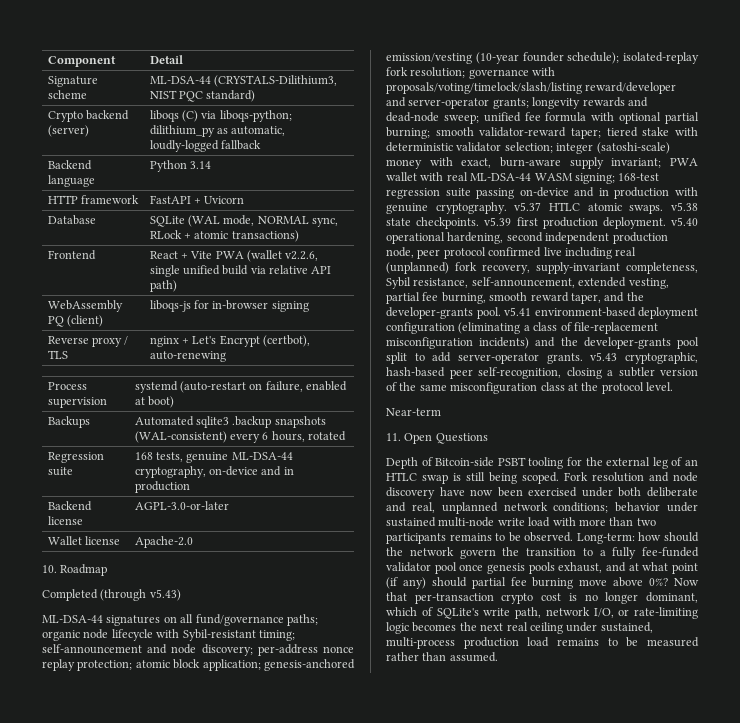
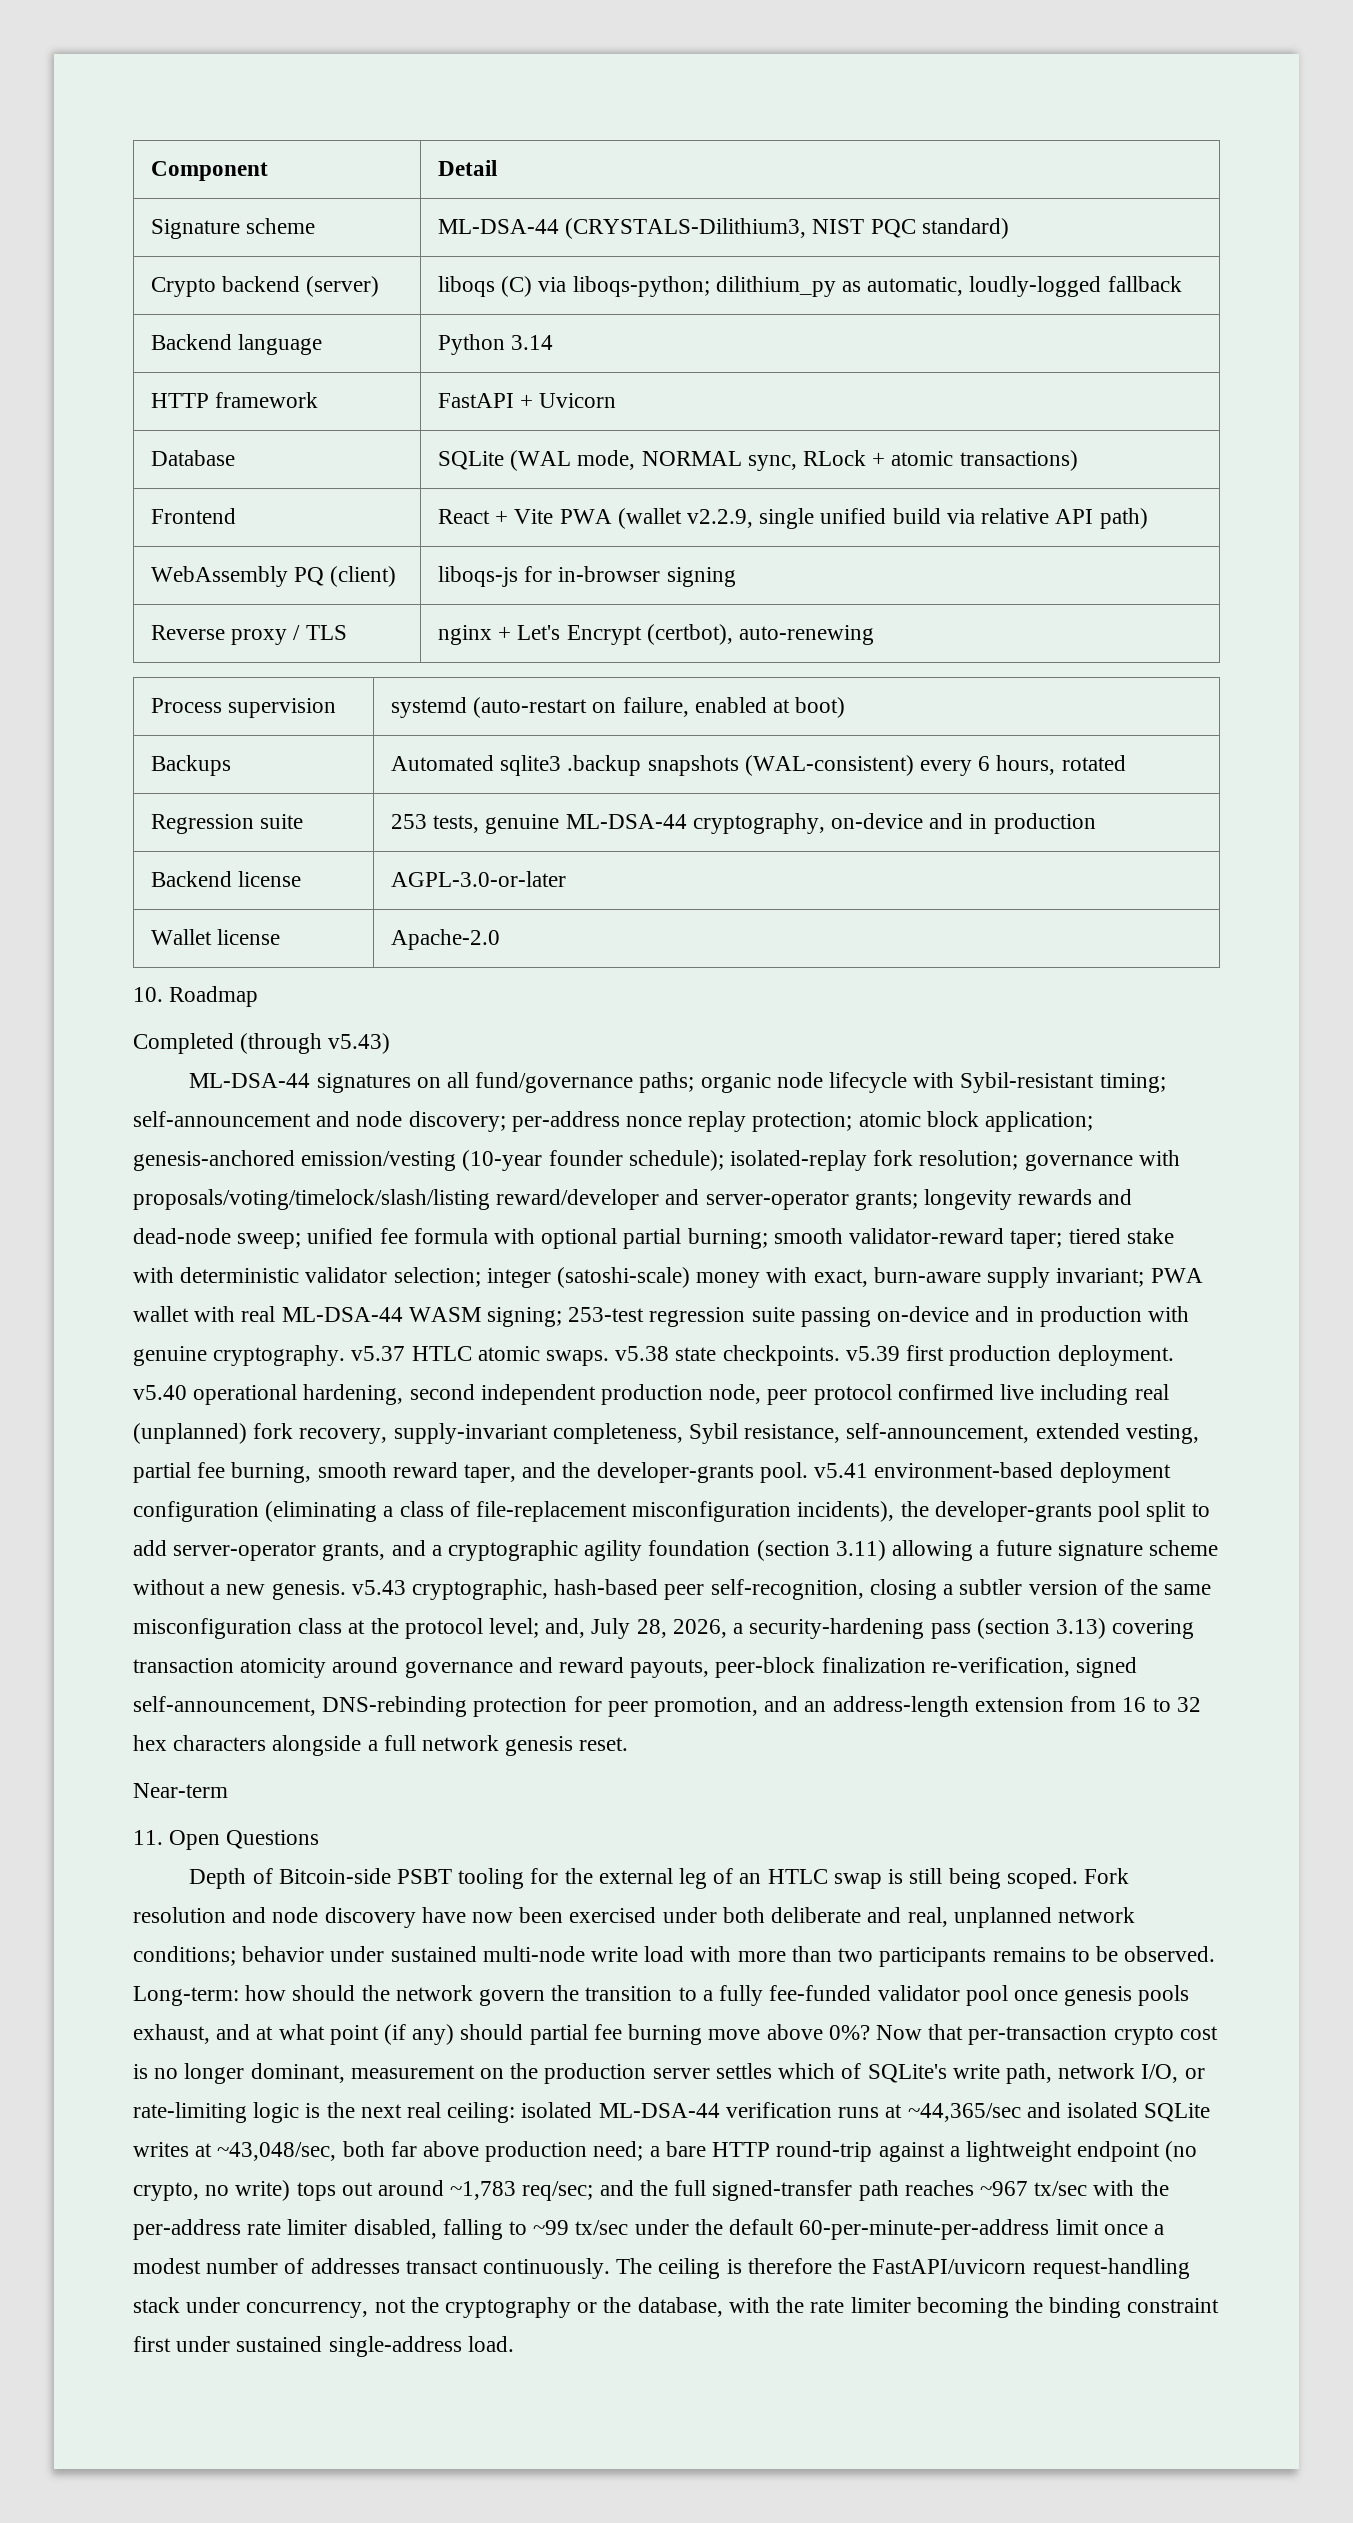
[285,251,319,261] v2.2.6, -> [687,509,754,528] v2.2.9,
[134,452,153,460] 168 -> [390,814,427,829] 253
[618,173,660,181] 168-test -> [568,1307,645,1322] 253-test
[479,337,556,349] incidents) and -> [797,1501,895,1522] incidents),
[546,353,583,364] grants. -> [322,1540,1218,1561] [133,1579,346,1600] grants, and a cryptographic agility foundation (section 3.11) allowing a future signature scheme without a new genesis.
[646,382,673,391] level. -> [489,1618,1195,1639] [133,1657,1138,1678] [133,1696,1201,1717] [133,1735,629,1756] level; and, July 28, 2026, a security-hardening pass (section 3.13) covering transaction atomicity around governance and reward payouts, peer-block finalization re-verification, signed self-announcement, DNS-rebinding protection for peer promotion, and an address-length extension from 16 to 32 hex characters alongside a full network genesis reset.
(698, 597) none -> [350,2063,772,2084] measurement on the production server settles
[412,622,457,632] becomes -> [305,2103,321,2118] is
[529,622,653,634] [386,637,699,649] [386,652,498,662] ceiling under sustained, multi-process production load remains to be measured rather than assumed. -> [447,2102,1211,2123] [133,2141,1198,2162] [133,2180,1169,2201] [133,2219,1164,2240] [133,2258,1190,2279] [133,2297,1220,2318] [133,2336,514,2357] ceiling: isolated ML-DSA-44 verification runs at ~44,365/sec and isolated SQLite writes at ~43,048/sec, both far above production need; a bare HTTP round-trip against a lightweight endpoint (no crypto, no write) tops out around ~1,783 req/sec; and the full signed-transfer path reaches ~967 tx/sec with the per-address rate limiter disabled, falling to ~99 tx/sec under the default 60-per-minute-per-address limit once a modest number of addresses transact continuously. The ceiling is therefore the FastAPI/uvicorn request-handling stack under concurrency, not the cryptography or the database, with the rate limiter becoming the binding constraint first under sustained single-address load.

